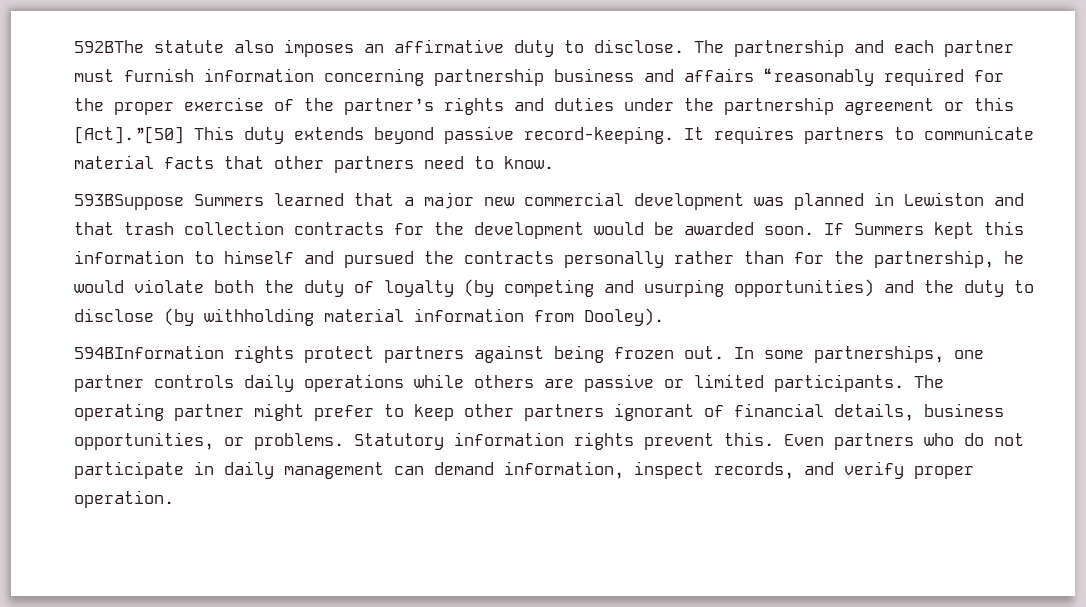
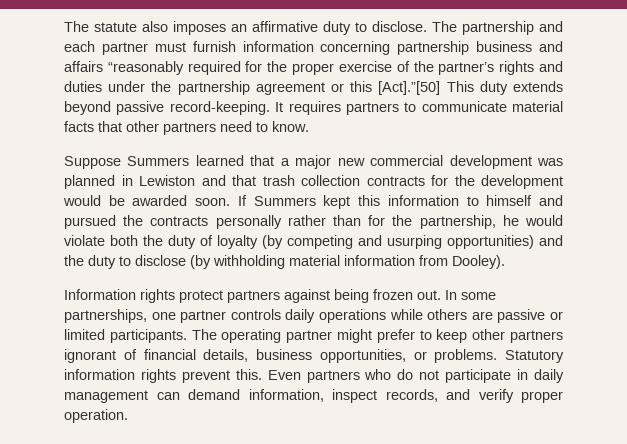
[74,40,144,53] 592BThe -> [64,21,89,32] The
[74,194,184,210] 593BSuppose -> [64,156,121,169] Suppose
[74,345,224,359] 594BInformation -> [64,289,136,300] Information

